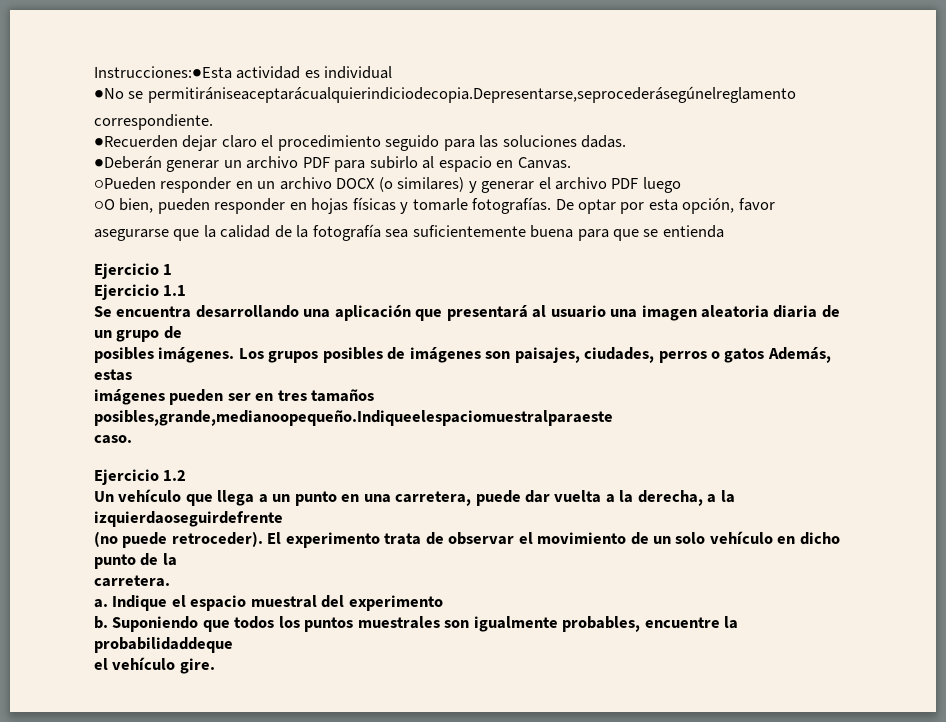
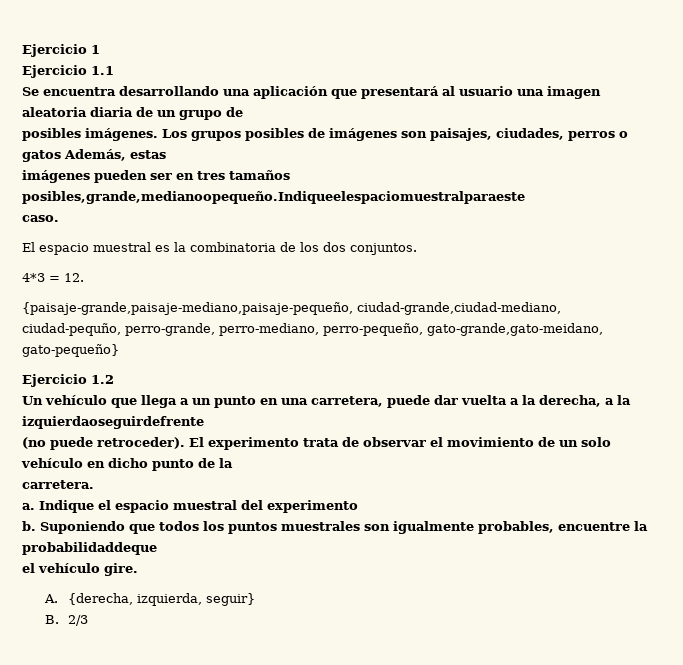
[94,66,393,79] [94,86,796,103] [94,114,213,130] [94,135,627,151] [94,156,571,172] [94,177,681,193] [94,197,775,214] [94,224,724,241] Instrucciones:●Esta actividad es individual // ●No se permitirániseaceptarácualquierindiciodecopia.Depresentarse,seprocederásegúnelreglamento // correspondiente. // ●Recuerden dejar claro el procedimiento seguido para las soluciones dadas. // ●Deberán generar un archivo PDF para subirlo al espacio en Canvas. // ○Pueden responder en un archivo DOCX (o similares) y generar el archivo PDF luego // ○O bien, pueden responder en hojas físicas y tomarle fotografías. De optar por esta opción, favor // asegurarse que la calidad de la fotografía sea suficientemente buena para que se entienda // -> (22, 50) none
(132, 439) none -> [22,242,417,255] [22,273,84,282] [22,302,561,315] [22,323,603,336] [22,344,119,357] // El espacio muestral es la combinatoria de los dos conjuntos. // 4*3 = 12. // {paisaje-grande,paisaje-mediano,paisaje-pequeño, ciudad-grande,ciudad-mediano, ciudad-pequño, perro-grande, perro-mediano, perro-pequeño, gato-grande,gato-meidano, gato-pequeño}
(215, 666) none -> [43,593,255,606] [44,615,88,626] // A. {derecha, izquierda, seguir} // B. 2/3

